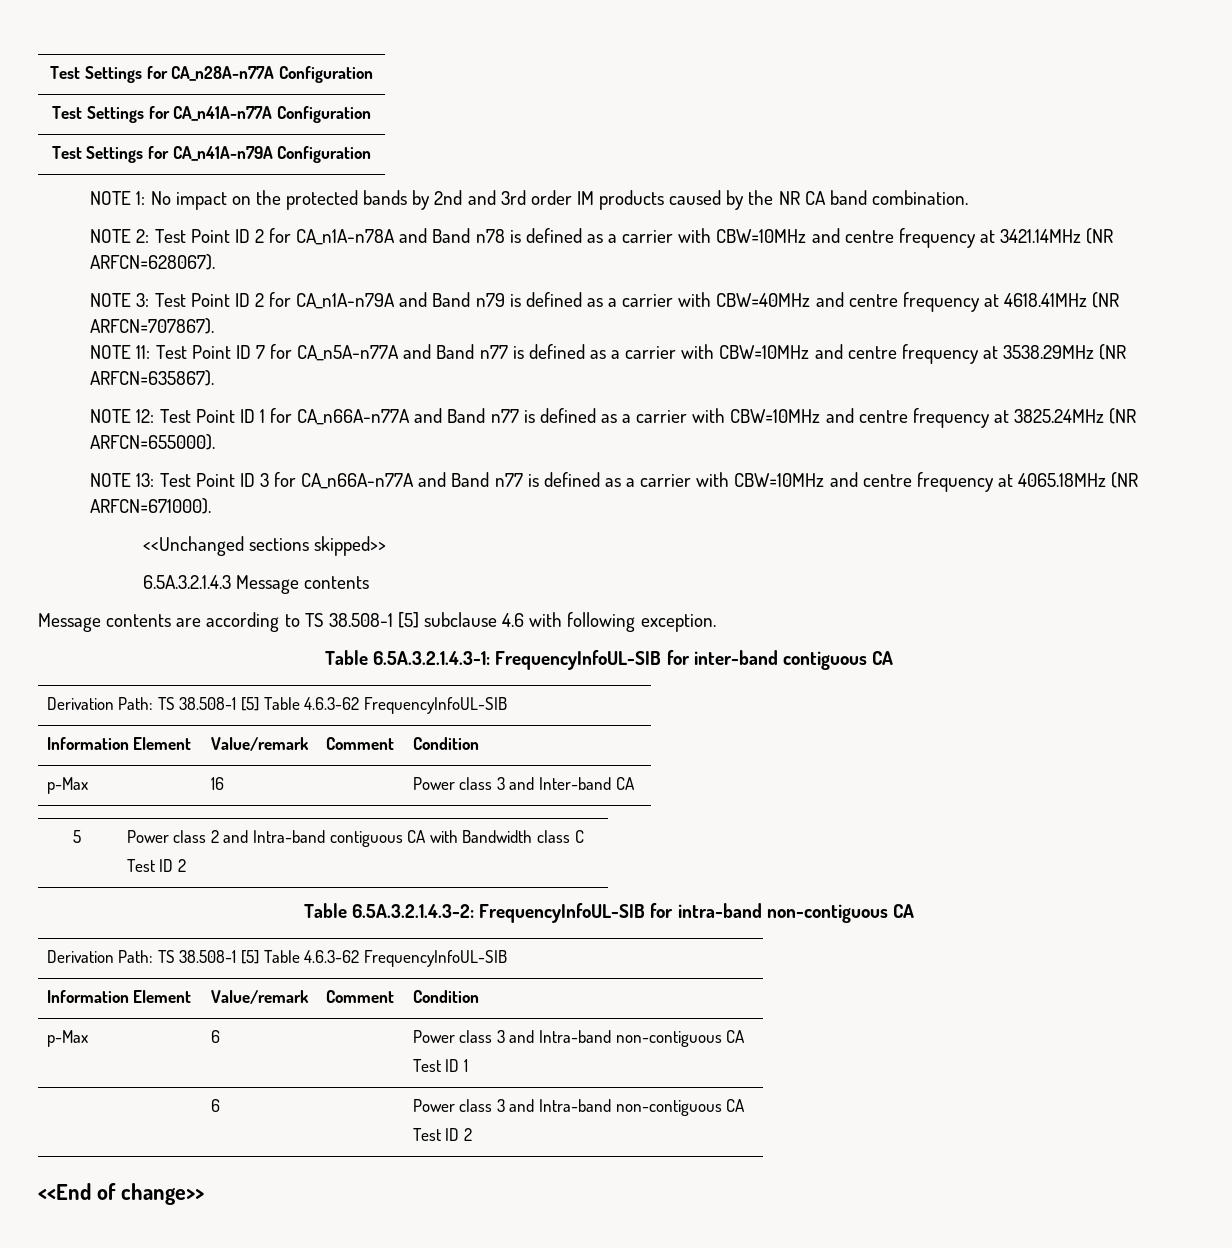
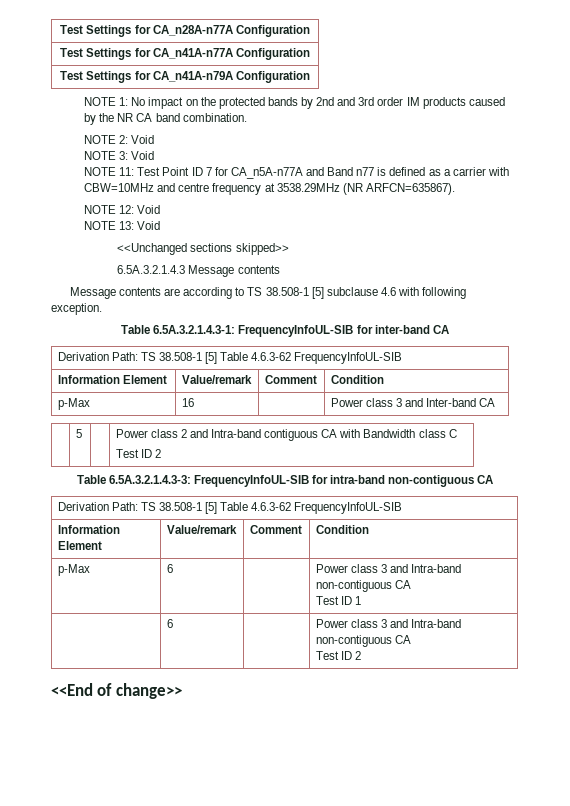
[154,228,1114,248] [90,254,216,270] [90,292,1120,312] [90,318,215,334] Test Point ID 2 for CA_n1A-n78A and Band n78 is defined as a carrier with CBW=10MHz and centre frequency at 3421.14MHz (NR ARFCN=628067). // NOTE 3: Test Point ID 2 for CA_n1A-n79A and Band n79 is defined as a carrier with CBW=40MHz and centre frequency at 4618.41MHz (NR ARFCN=707867). -> [131,135,155,144] [84,151,155,160] Void // NOTE 3: Void
[159,408,1137,428] [90,434,216,450] [90,472,1139,492] [90,498,212,514] Test Point ID 1 for CA_n66A-n77A and Band n77 is defined as a carrier with CBW=10MHz and centre frequency at 3825.24MHz (NR ARFCN=655000). // NOTE 13: Test Point ID 3 for CA_n66A-n77A and Band n77 is defined as a carrier with CBW=10MHz and centre frequency at 4065.18MHz (NR ARFCN=671000). -> [137,205,161,214] [84,221,161,230] Void // NOTE 13: Void
[782,651,867,670] contiguous -> (430, 329) none
[352,904,475,918] 6.5A.3.2.1.4.3-2: -> [108,475,191,484] 6.5A.3.2.1.4.3-3:

